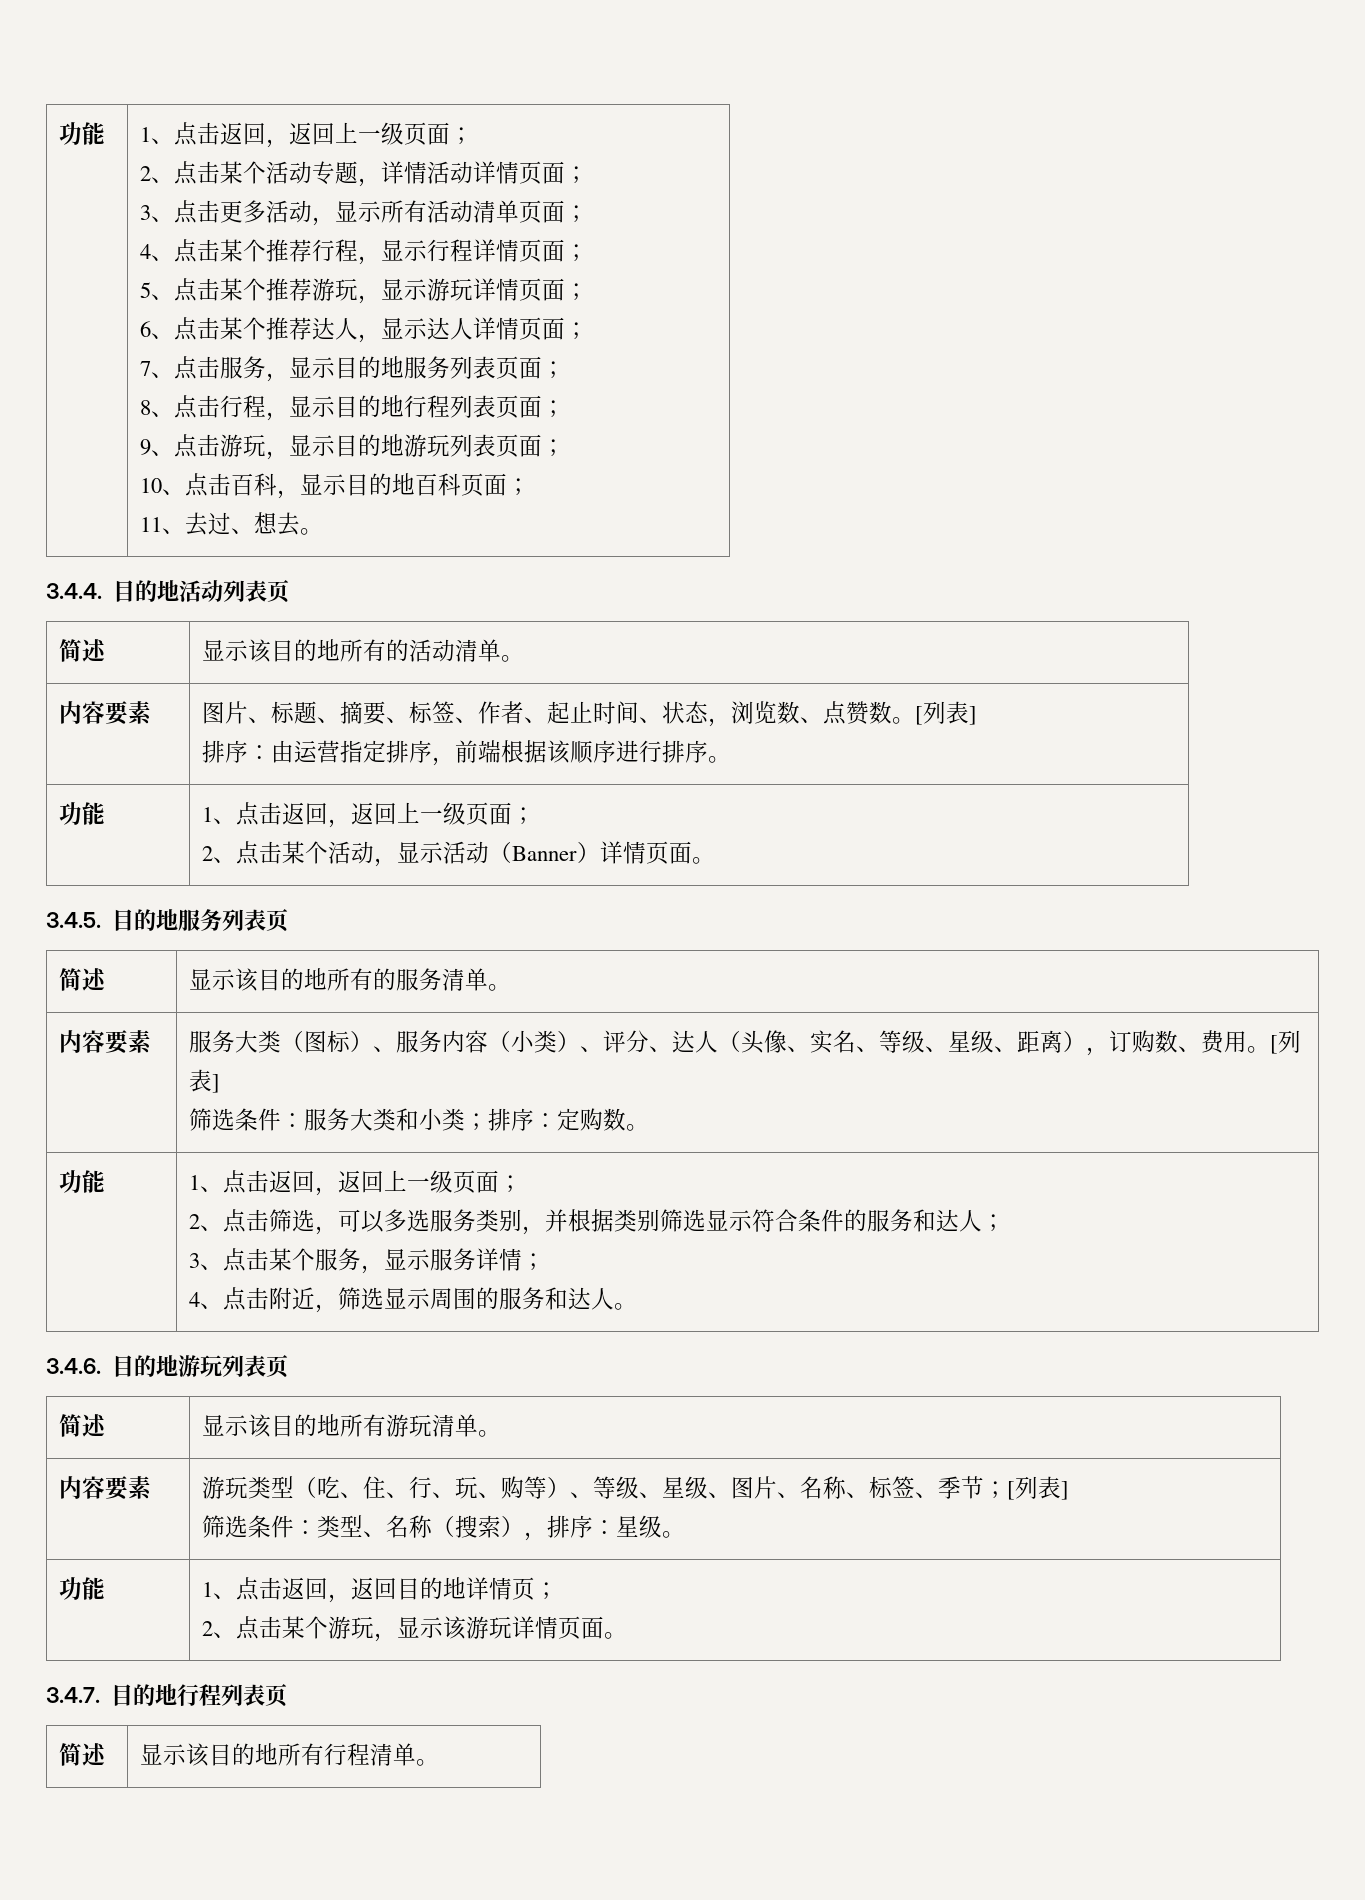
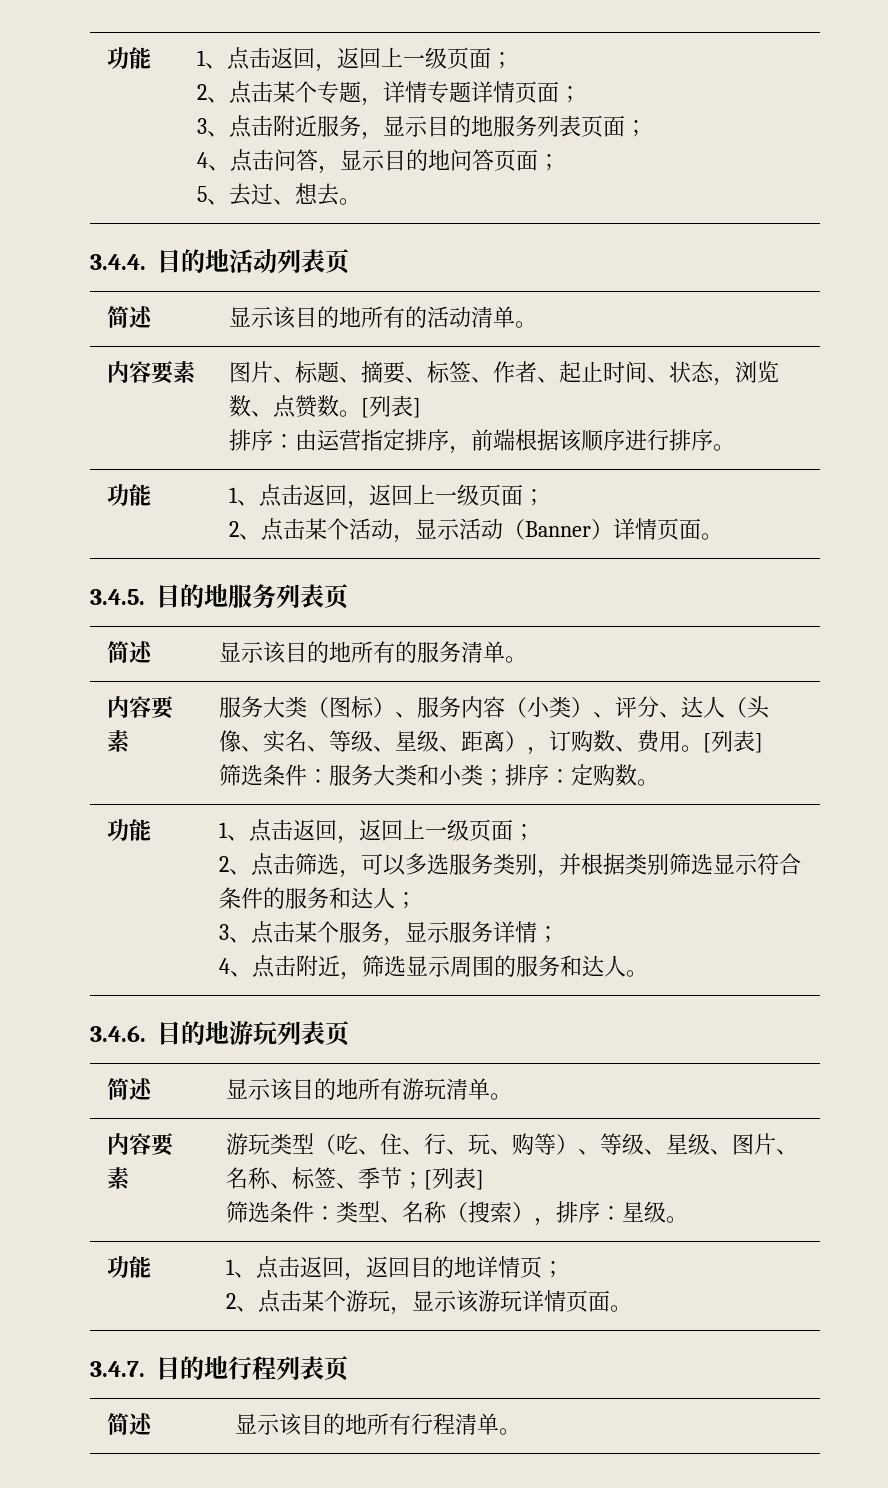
[266,161,313,184] 活动 -> (318, 92) none
[427,161,474,184] 活动 -> [427,81,472,104] 专题
[220,200,589,226] [140,239,589,265] [140,278,589,304] [140,317,589,343] [140,356,221,380] 更多活动，显示所有活动清单页面； // 4、点击某个推荐行程，显示行程详情页面； // 5、点击某个推荐游玩，显示游玩详情页面； // 6、点击某个推荐达人，显示达人详情页面； // 7、点击 -> [273,115,318,137] 附近
[140,395,566,421] [140,434,566,460] [140,473,531,499] [140,517,163,532] 8、点击行程，显示目的地行程列表页面； // 9、点击游玩，显示目的地游玩列表页面； // 10、点击百科，显示目的地百科页面； // 11 -> [197,149,561,174] [197,186,208,202] 4、点击问答，显示目的地问答页面； // 5

